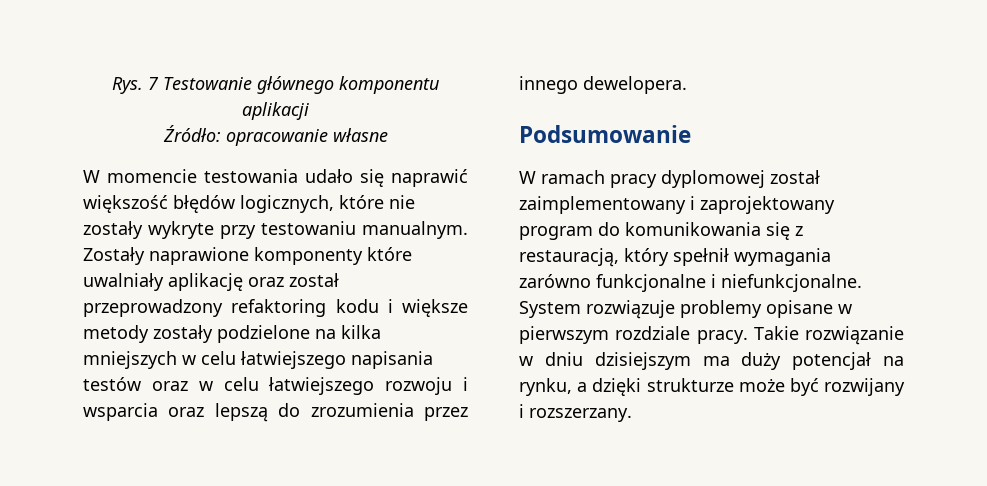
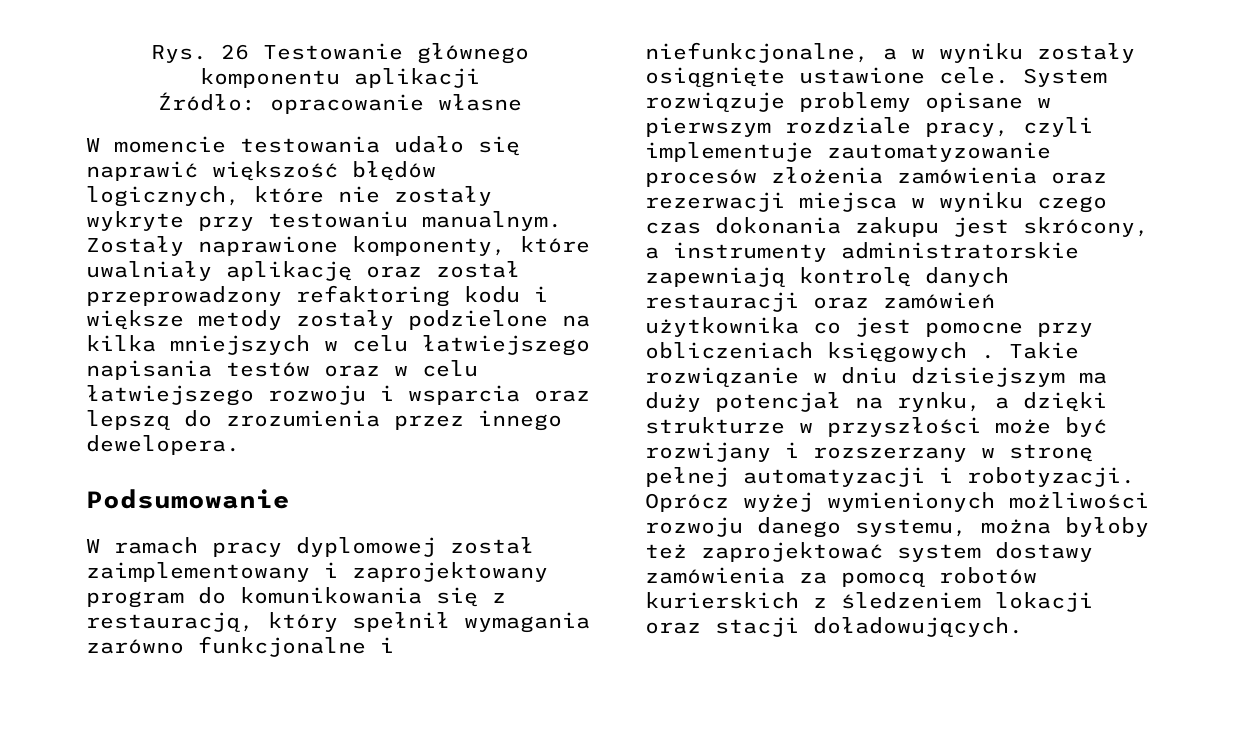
[148,77,159,90] 7 -> [221,44,249,60] 26
[254,247,363,265] komponenty -> [352,236,506,256] komponenty,
[721,274,862,292] niefunkcjonalne. -> [645,42,1135,63] [645,67,1009,88] niefunkcjonalne, a w wyniku zostały osiągnięte ustawione cele.
[696,330,748,344] pracy. -> [925,117,1093,137] [645,142,1051,162] [645,167,1107,187] [645,192,1107,213] [645,217,1149,237] [645,242,1079,262] [645,267,1009,288] [645,292,995,312] [645,317,1093,337] [645,342,995,363] pracy, czyli implementuje zautomatyzowanie procesów złożenia zamówienia oraz rezerwacji miejsca w wyniku czego czas dokonania zakupu jest skrócony, a instrumenty administratorskie zapewniają kontrolę danych restauracji oraz zamówień użytkownika co jest pomocne przy obliczeniach księgowych .
(734, 385) none -> [799,417,981,437] w przyszłości
[529,408,632,422] rozszerzany. -> [813,444,1093,462] [645,467,1135,487] [645,492,1149,512] [645,517,1149,538] [645,542,1093,562] [645,567,1037,588] [645,592,1093,612] [645,617,1023,638] rozszerzany w stronę pełnej automatyzacji i robotyzacji. Oprócz wyżej wymienionych możliwości rozwoju danego systemu, można byłoby też zaprojektować system dostawy zamówienia za pomocą robotów kurierskich z śledzeniem lokacji oraz stacji doładowujących.

